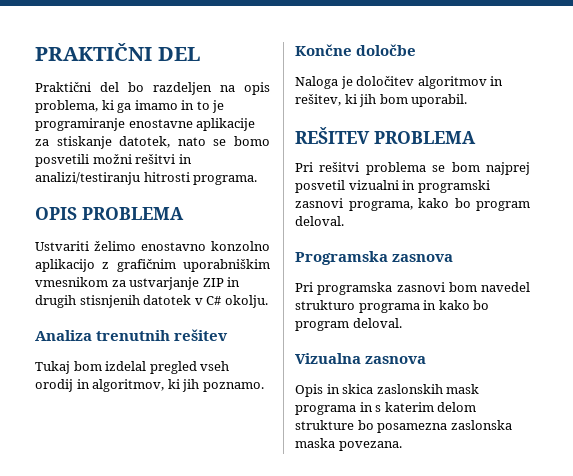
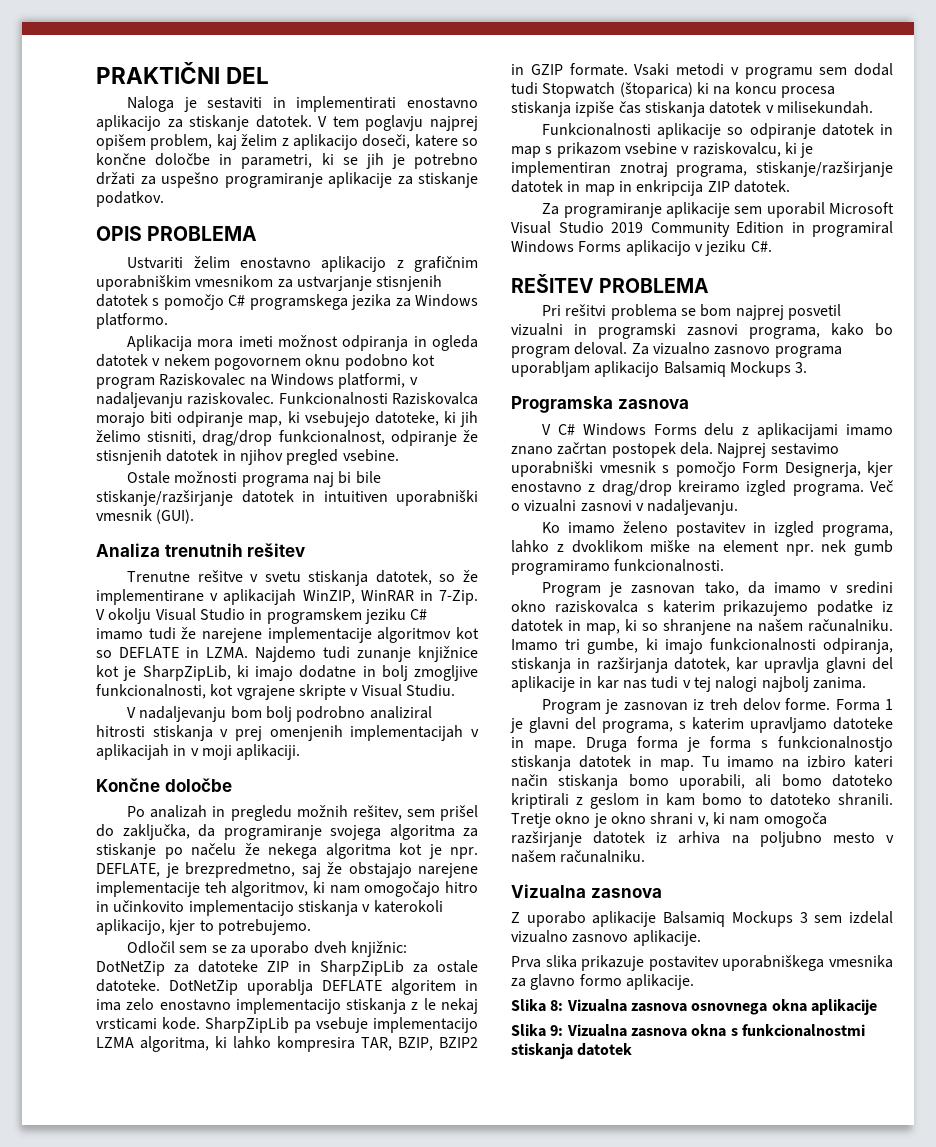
[35,82,270,95] [35,100,225,113] [35,118,256,131] [35,136,270,149] [35,154,192,167] [35,172,258,185] Praktični del bo razdeljen na opis problema, ki ga imamo in to je programiranje enostavne aplikacije za stiskanje datotek, nato se bomo posvetili možni rešitvi in analizi/testiranju hitrosti programa. -> [127,96,479,112] [96,115,478,131] [96,134,478,150] [96,153,478,169] [96,172,478,188] [96,191,164,207] Naloga je sestaviti in implementirati enostavno aplikacijo za stiskanje datotek. V tem poglavju najprej opišem problem, kaj želim z aplikacijo doseči, katere so končne določbe in parametri, ki se jih je potrebno držati za uspešno programiranje aplikacije za stiskanje podatkov.
[94,241,270,251] želimo enostavno konzolno -> [193,256,311,269] želim enostavno
[202,277,241,287] [35,295,268,308] [35,329,229,341] [35,361,230,374] [35,379,264,392] [295,44,417,56] [295,76,504,89] [295,94,468,107] ZIP in drugih stisnjenih datotek v C# okolju. // Analiza trenutnih rešitev // Tukaj bom izdelal pregled vseh orodij in algoritmov, ki jih poznamo. // Končne določbe // Naloga je določitev algoritmov in rešitev, ki jih bom uporabil. -> [376,275,443,291] [96,294,478,310] [96,313,168,329] [127,335,478,351] [96,354,435,370] [96,373,418,389] [96,392,478,408] [96,411,478,427] [96,430,478,446] [96,449,399,465] [127,471,381,487] [96,490,478,506] [96,509,195,524] [96,543,306,557] [127,570,479,586] [96,589,479,605] [96,608,428,624] [96,627,480,643] [96,646,478,662] [96,665,478,681] [96,684,455,700] [127,706,432,722] [96,725,480,741] [96,744,301,760] [96,778,232,792] [127,805,478,821] [96,824,478,840] [96,843,478,859] [96,862,478,878] [96,881,479,897] [96,900,443,916] [96,919,311,935] [127,941,408,957] [96,960,478,976] [96,979,478,995] [96,998,478,1014] [96,1017,478,1033] [96,1036,478,1052] [511,63,893,79] [511,82,835,98] [511,101,873,117] [542,123,894,139] [511,142,814,158] [511,161,893,177] [511,180,790,196] [542,202,894,218] [511,221,893,237] [511,240,772,256] stisnjenih datotek s pomočjo C# programskega jezika za Windows platformo. // Aplikacija mora imeti možnost odpiranja in ogleda datotek v nekem pogovornem oknu podobno kot program Raziskovalec na Windows platformi, v nadaljevanju raziskovalec. Funkcionalnosti Raziskovalca morajo biti odpiranje map, ki vsebujejo datoteke, ki jih želimo stisniti, drag/drop funkcionalnost, odpiranje že stisnjenih datotek in njihov pregled vsebine. // Ostale možnosti programa naj bi bile stiskanje/razširjanje datotek in intuitiven uporabniški vmesnik (GUI). // Analiza trenutnih rešitev // Trenutne rešitve v svetu stiskanja datotek, so že implementirane v aplikacijah WinZIP, WinRAR in 7-Zip. V okolju Visual Studio in programskem jeziku C# imamo tudi že narejene implementacije algoritmov kot so DEFLATE in LZMA. Najdemo tudi zunanje knjižnice kot je SharpZipLib, ki imajo dodatne in bolj zmogljive funkcionalnosti, kot vgrajene skripte v Visual Studiu. // V nadaljevanju bom bolj podrobno analiziral hitrosti stiskanja v prej omenjenih implementacijah v aplikacijah in v moji aplikaciji. // Končne določbe // Po analizah in pregledu možnih rešitev, sem prišel do zaključka, da programiranje svojega algoritma za stiskanje po načelu že nekega algoritma kot je npr. DEFLATE, je brezpredmetno, saj že obstajajo narejene implementacije teh algoritmov, ki nam omogočajo hitro in učinkovito implementacijo stiskanja v katerokoli aplikacijo, kjer to potrebujemo. // Odločil sem se za uporabo dveh knjižnic: DotNetZip za datoteke ZIP in SharpZipLib za ostale datoteke. DotNetZip uporablja DEFLATE algoritem in ima zelo enostavno implementacijo stiskanja z le nekaj vrsticami kode. SharpZipLib pa vsebuje implementacijo LZMA algoritma, ki lahko kompresira TAR, BZIP, BZIP2 in GZIP formate. Vsaki metodi v programu sem dodal tudi Stopwatch (štoparica) ki na koncu procesa stiskanja izpiše čas stiskanja datotek v milisekundah. // Funkcionalnosti aplikacije so odpiranje datotek in map s prikazom vsebine v raziskovalcu, ki je implementiran znotraj programa, stiskanje/razširjanje datotek in map in enkripcija ZIP datotek. // Za programiranje aplikacije sem uporabil Microsoft Visual Studio 2019 Community Edition in programiral Windows Forms aplikacijo v jeziku C#.
[295,251,454,265] [295,282,530,295] [295,300,490,313] [295,318,402,331] [295,353,427,364] [295,384,480,397] [295,402,477,415] [295,420,512,433] [295,438,402,451] // Programska zasnova // Pri programska zasnovi bom navedel strukturo programa in kako bo program deloval. // Vizualna zasnova // Opis in skica zaslonskih mask programa in s katerim delom strukture bo posamezna zaslonska maska povezana. -> [631,342,842,358] [511,361,808,377] [511,396,689,413] [542,423,893,439] [511,442,839,458] [511,461,893,477] [511,480,894,496] [511,499,739,515] [542,521,893,537] [511,540,893,556] [511,559,725,575] [542,581,893,597] [511,600,893,616] [511,619,893,635] [511,638,893,654] [511,657,893,673] [511,676,866,692] [542,698,893,714] [510,717,893,733] [511,736,893,752] [511,755,893,771] [511,774,893,790] [511,793,893,809] [511,812,827,828] [511,831,894,847] [511,850,646,863] [511,884,662,898] [511,911,893,927] [511,930,701,946] [511,955,893,971] [511,974,694,990] [511,999,877,1015] [511,1024,865,1037] [511,1043,633,1059] Za vizualno zasnovo programa uporabljam aplikacijo Balsamiq Mockups 3. // Programska zasnova // V C# Windows Forms delu z aplikacijami imamo znano začrtan postopek dela. Najprej sestavimo uporabniški vmesnik s pomočjo Form Designerja, kjer enostavno z drag/drop kreiramo izgled programa. Več o vizualni zasnovi v nadaljevanju. // Ko imamo želeno postavitev in izgled programa, lahko z dvoklikom miške na element npr. nek gumb programiramo funkcionalnosti. // Program je zasnovan tako, da imamo v sredini okno raziskovalca s katerim prikazujemo podatke iz datotek in map, ki so shranjene na našem računalniku. Imamo tri gumbe, ki imajo funkcionalnosti odpiranja, stiskanja in razširjanja datotek, kar upravlja glavni del aplikacije in kar nas tudi v tej nalogi najbolj zanima. // Program je zasnovan iz treh delov forme. Forma 1 je glavni del programa, s katerim upravljamo datoteke in mape. Druga forma je forma s funkcionalnostjo stiskanja datotek in map. Tu imamo na izbiro kateri način stiskanja bomo uporabili, ali bomo datoteko kriptirali z geslom in kam bomo to datoteko shranili. Tretje okno je okno shrani v, ki nam omogoča razširjanje datotek iz arhiva na poljubno mesto v našem računalniku. // Vizualna zasnova // Z uporabo aplikacije Balsamiq Mockups 3 sem izdelal vizualno zasnovo aplikacije. // Prva slika prikazuje postavitev uporabniškega vmesnika za glavno formo aplikacije. // Slika 8: Vizualna zasnova osnovnega okna aplikacije // Slika 9: Vizualna zasnova okna s funkcionalnostmi stiskanja datotek

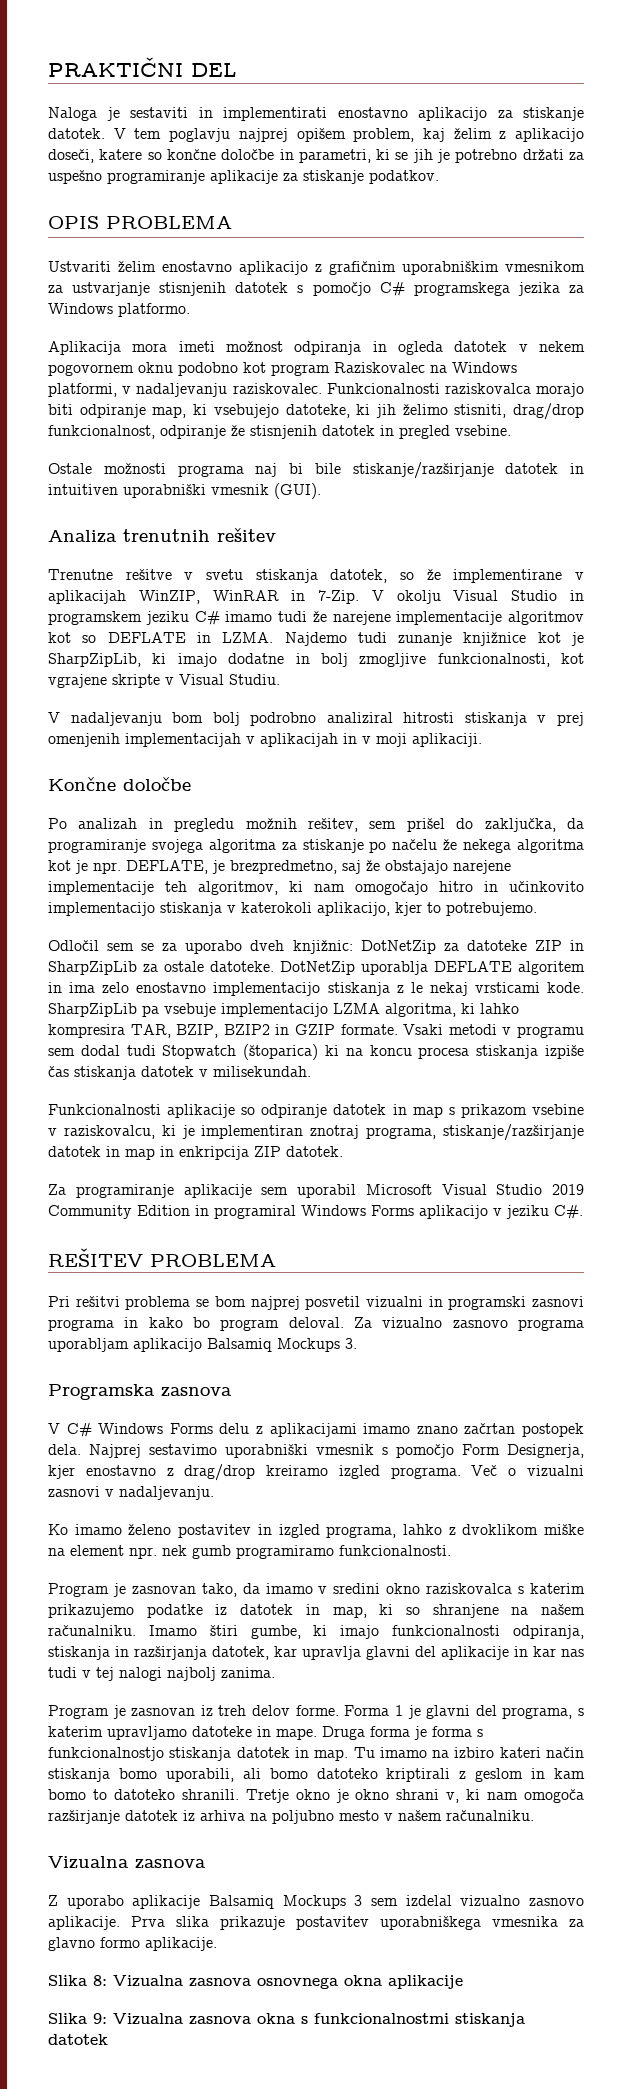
[392,392,478,405] Raziskovalca -> [444,383,531,394] raziskovalca
[239,449,283,465] njihov -> (394, 430) none
[749,327,820,339] programa, -> [48,1317,139,1331] programa in
[565,639,581,650] tri -> [209,1625,238,1636] štiri
(701, 938) // -> (120, 1923) none

